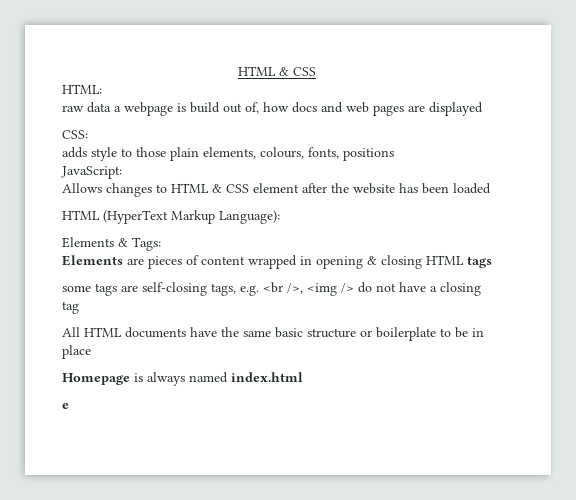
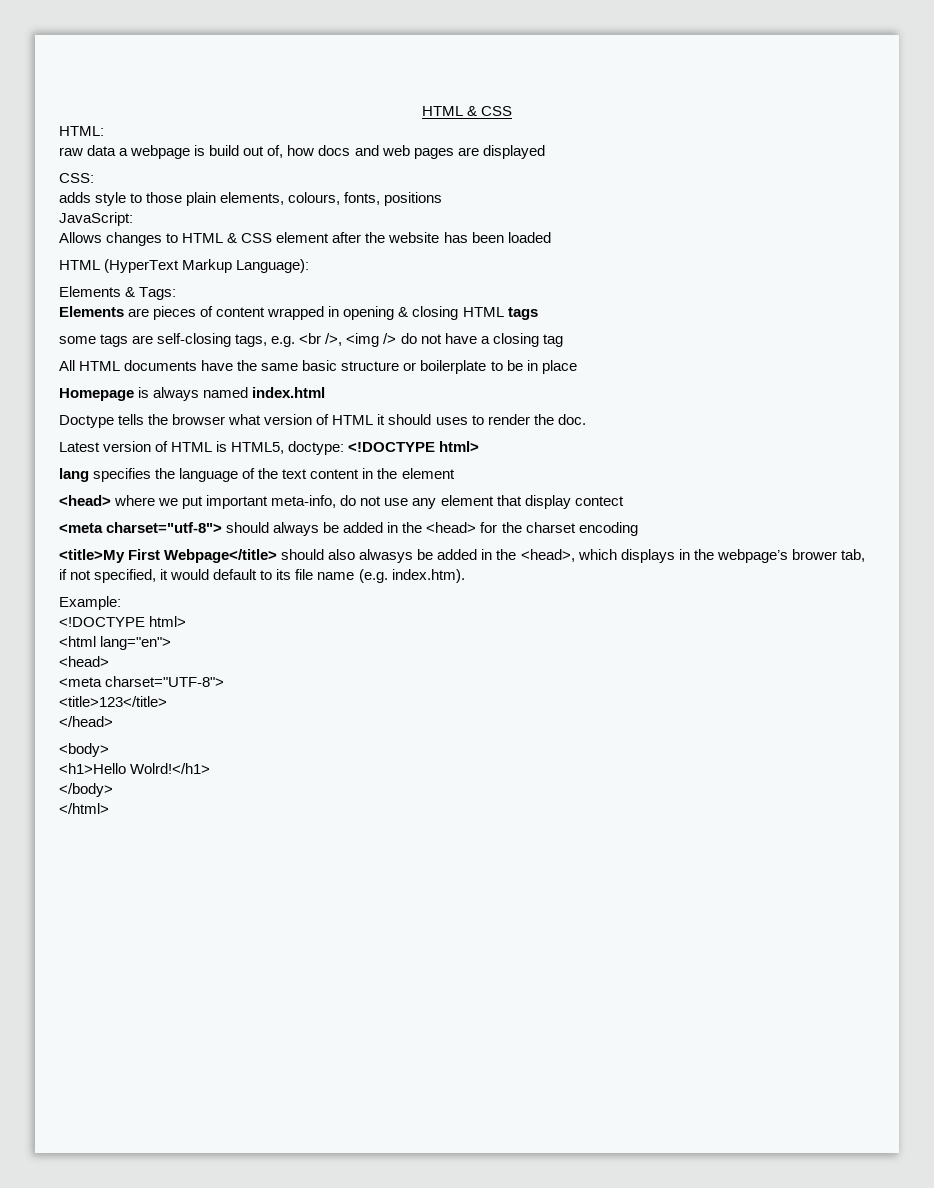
[62,403,69,409] e -> [59,414,586,428] [59,441,480,455] [59,468,455,482] [59,495,624,509] [59,522,638,536] [59,549,865,563] [59,569,465,583] [59,596,121,610] [59,616,187,627] [59,636,172,650] [59,656,109,667] [59,676,225,687] [59,696,167,707] [59,716,113,727] [59,743,109,757] [59,763,211,774] [59,783,113,797] [59,803,109,814] Doctype tells the browser what version of HTML it should uses to render the doc. // Latest version of HTML is HTML5, doctype: <!DOCTYPE html> // lang specifies the language of the text content in the element // <head> where we put important meta-info, do not use any element that display contect // <meta charset="utf-8"> should always be added in the <head> for the charset encoding // <title>My First Webpage</title> should also alwasys be added in the <head>, which displays in the webpage’s brower tab, if not specified, it would default to its file name (e.g. index.htm). // Example: // <!DOCTYPE html> // <html lang="en"> // <head> // <meta charset="UTF-8"> // <title>123</title> // </head> // <body> // <h1>Hello Wolrd!</h1> // </body> // </html>

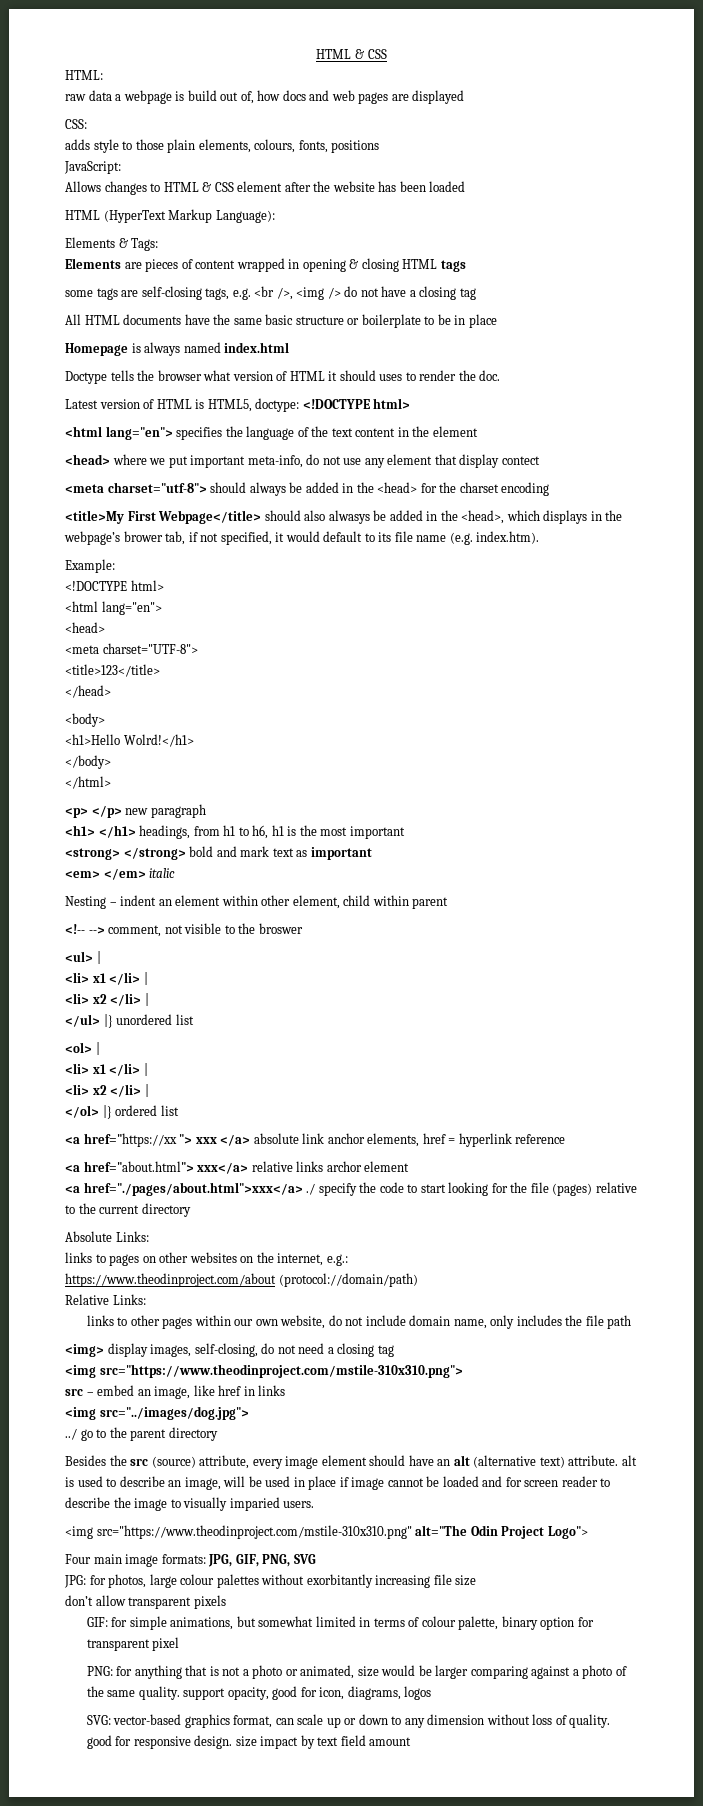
[59,468,89,482] lang -> [65,426,173,440] <html lang="en">
(109, 808) none -> [65,804,206,818] [65,825,405,839] [65,846,372,860] [65,868,176,880] [65,895,449,909] [65,923,303,937] [65,951,101,964] [65,972,148,985] [65,993,149,1006] [65,1014,194,1028] [65,1042,100,1055] [65,1063,148,1076] [65,1084,149,1097] [65,1105,179,1119] [65,1133,566,1147] [65,1161,410,1174] [65,1182,637,1196] [65,1203,191,1217] [65,1231,149,1242] [65,1252,348,1266] [65,1273,418,1287] [65,1294,146,1305] [86,1315,632,1329] [65,1343,394,1357] [65,1364,463,1378] [65,1385,286,1399] [65,1406,249,1420] [65,1427,218,1441] [65,1455,637,1469] [65,1476,611,1490] [65,1497,315,1511] [65,1525,588,1539] [65,1554,316,1567] [64,1574,477,1588] [65,1595,226,1609] [86,1616,594,1630] [86,1637,180,1651] [86,1665,627,1679] [86,1686,432,1700] [86,1714,611,1728] [86,1735,412,1749] // <p> </p> new paragraph // <h1> </h1> headings, from h1 to h6, h1 is the most important // <strong> </strong> bold and mark text as important // <em> </em> italic // Nesting – indent an element within other element, child within parent // <!-- --> comment, not visible to the broswer // <ul> | // <li> x1 </li> | // <li> x2 </li> | // </ul> |} unordered list // <ol> | // <li> x1 </li> | // <li> x2 </li> | // </ol> |} ordered list // <a href="https://xx "> xxx </a> absolute link anchor elements, href = hyperlink reference // <a href="about.html"> xxx</a> relative links archor element // <a href="./pages/about.html">xxx</a> ./ specify the code to start looking for the file (pages) relative to the current directory // Absolute Links: // links to pages on other websites on the internet, e.g.: // https://www.theodinproject.com/about (protocol://domain/path) // Relative Links: // links to other pages within our own website, do not include domain name, only includes the file path // <img> display images, self-closing, do not need a closing tag // <img src="https://www.theodinproject.com/mstile-310x310.png"> // src – embed an image, like href in links // <img src="../images/dog.jpg"> // ../ go to the parent directory // Besides the src (source) attribute, every image element should have an alt (alternative text) attribute. alt is used to describe an image, will be used in place if image cannot be loaded and for screen reader to describe the image to visually imparied users. // <img src="https://www.theodinproject.com/mstile-310x310.png" alt="The Odin Project Logo"> // Four main image formats: JPG, GIF, PNG, SVG // JPG: for photos, large colour palettes without exorbitantly increasing file size // don’t allow transparent pixels // GIF: for simple animations, but somewhat limited in terms of colour palette, binary option for transparent pixel // PNG: for anything that is not a photo or animated, size would be larger comparing against a photo of the same quality. support opacity, good for icon, diagrams, logos // SVG: vector-based graphics format, can scale up or down to any dimension without loss of quality. good for responsive design. size impact by text field amount

